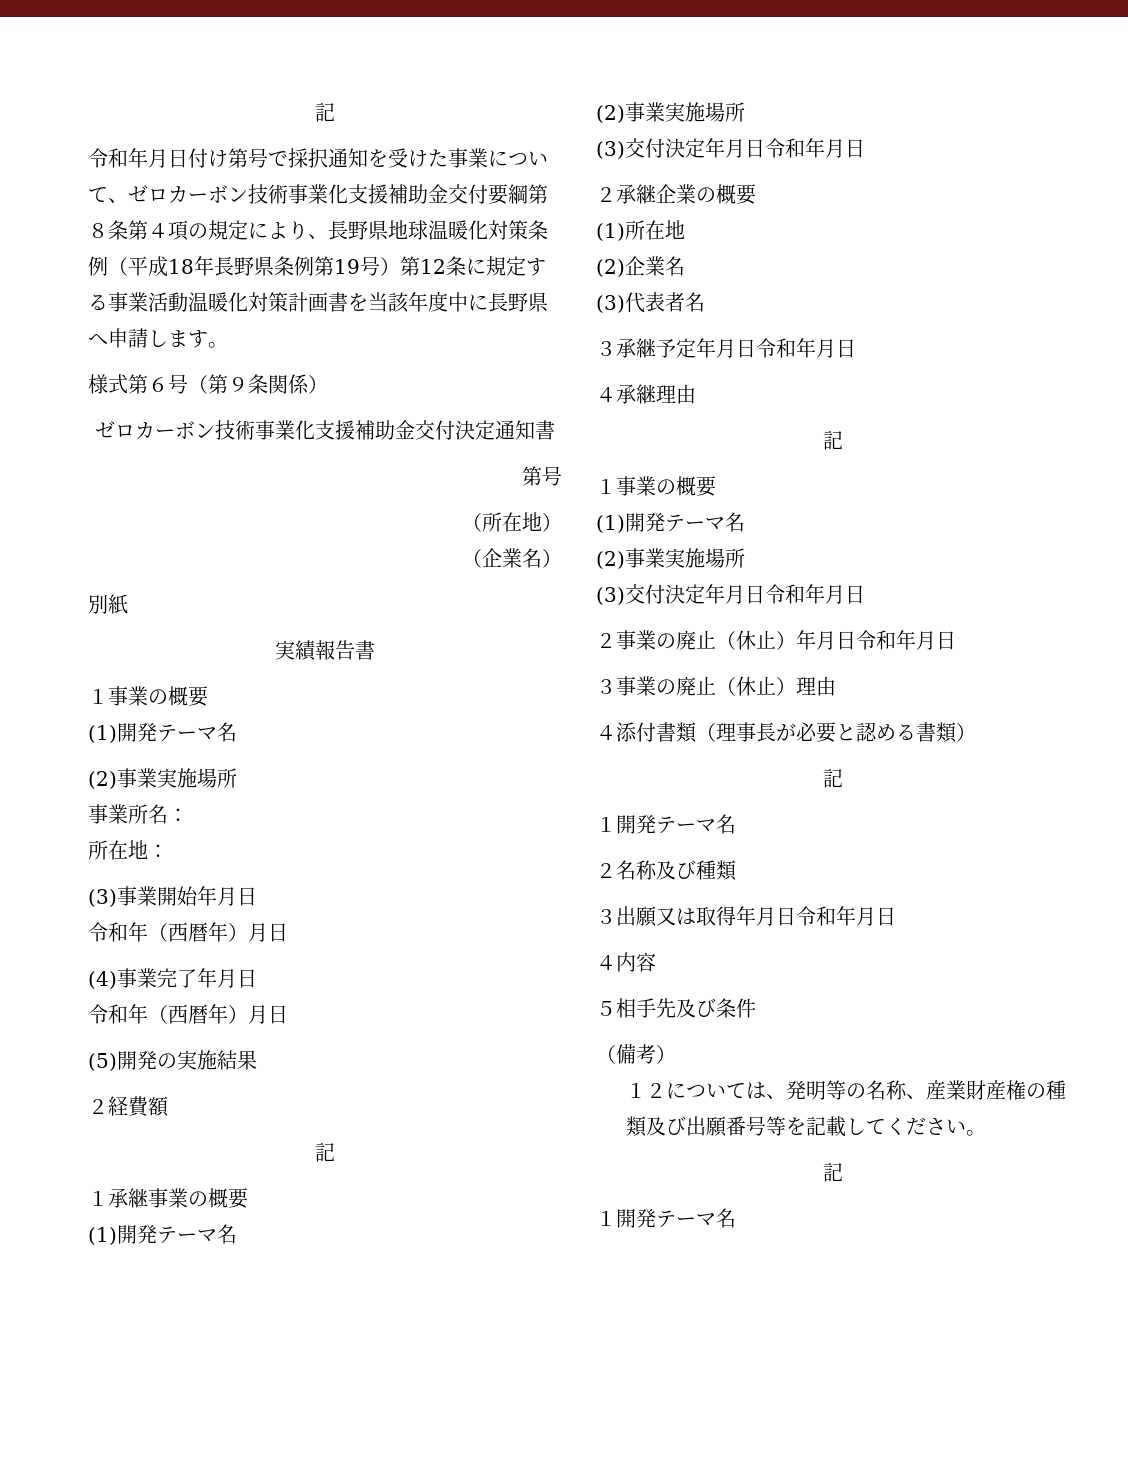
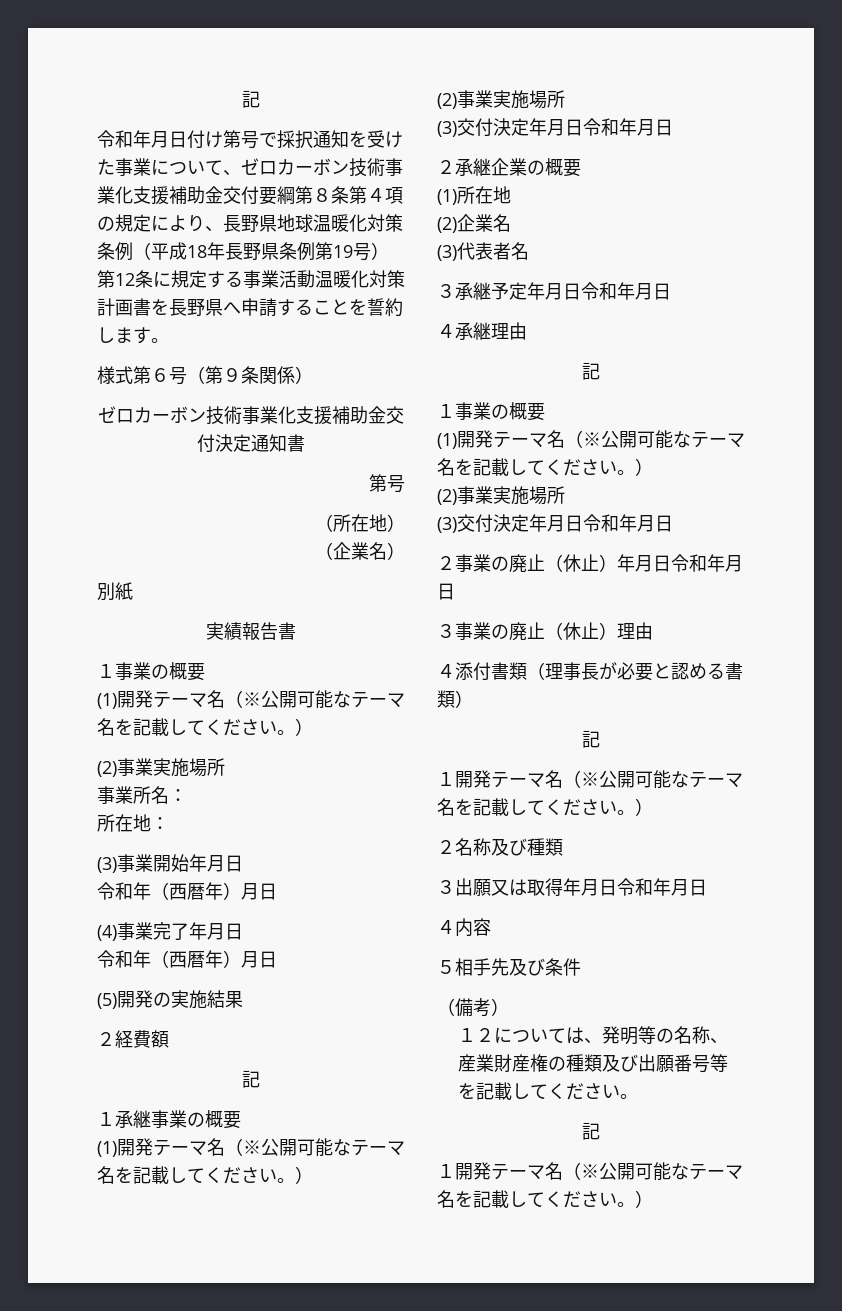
[368,291,548,313] [88,328,148,348] 当該年度中に長野県へ申請 -> [169,298,403,317] 長野県へ申請することを誓約
(237, 732) none -> [225,690,405,709] [97,718,313,736] （※公開可能なテーマ名を記載してください。）
(237, 1234) none -> [225,1138,405,1157] [97,1166,313,1184] （※公開可能なテーマ名を記載してください。）
(745, 522) none -> [565,430,745,449] [437,458,653,476] （※公開可能なテーマ名を記載してください。）
(736, 824) none -> [563,770,743,789] [437,798,653,816] （※公開可能なテーマ名を記載してください。）
(736, 1218) none -> [563,1162,743,1181] [437,1190,653,1208] （※公開可能なテーマ名を記載してください。）

